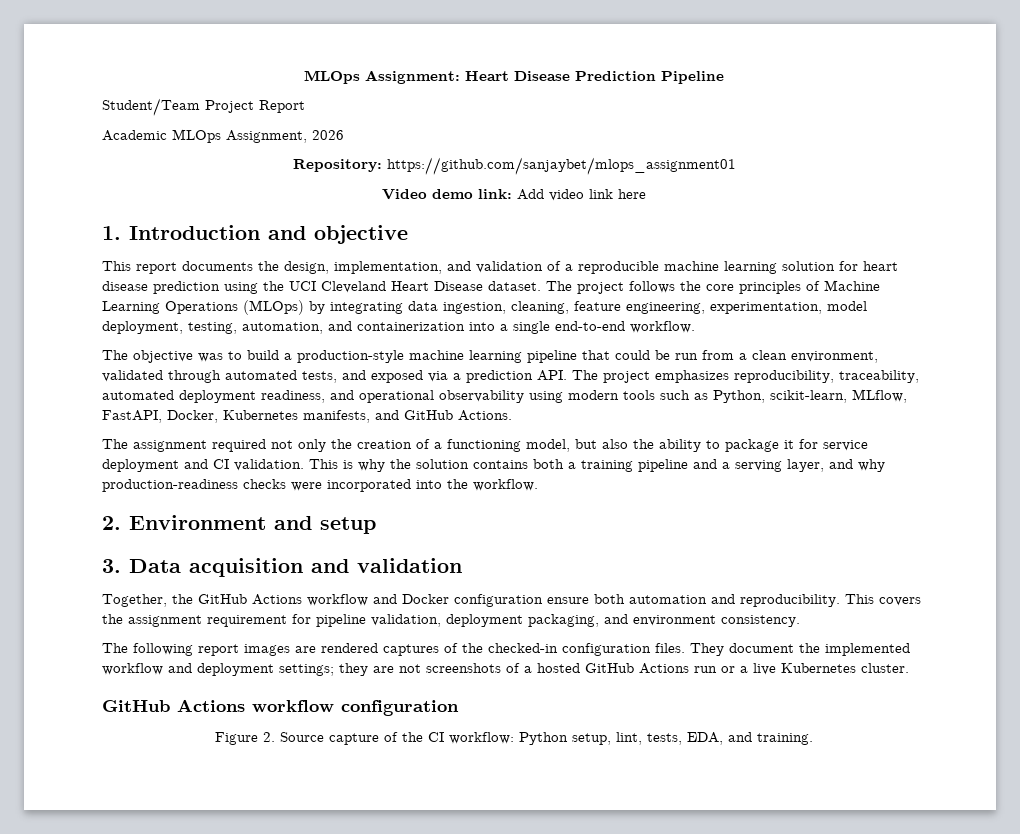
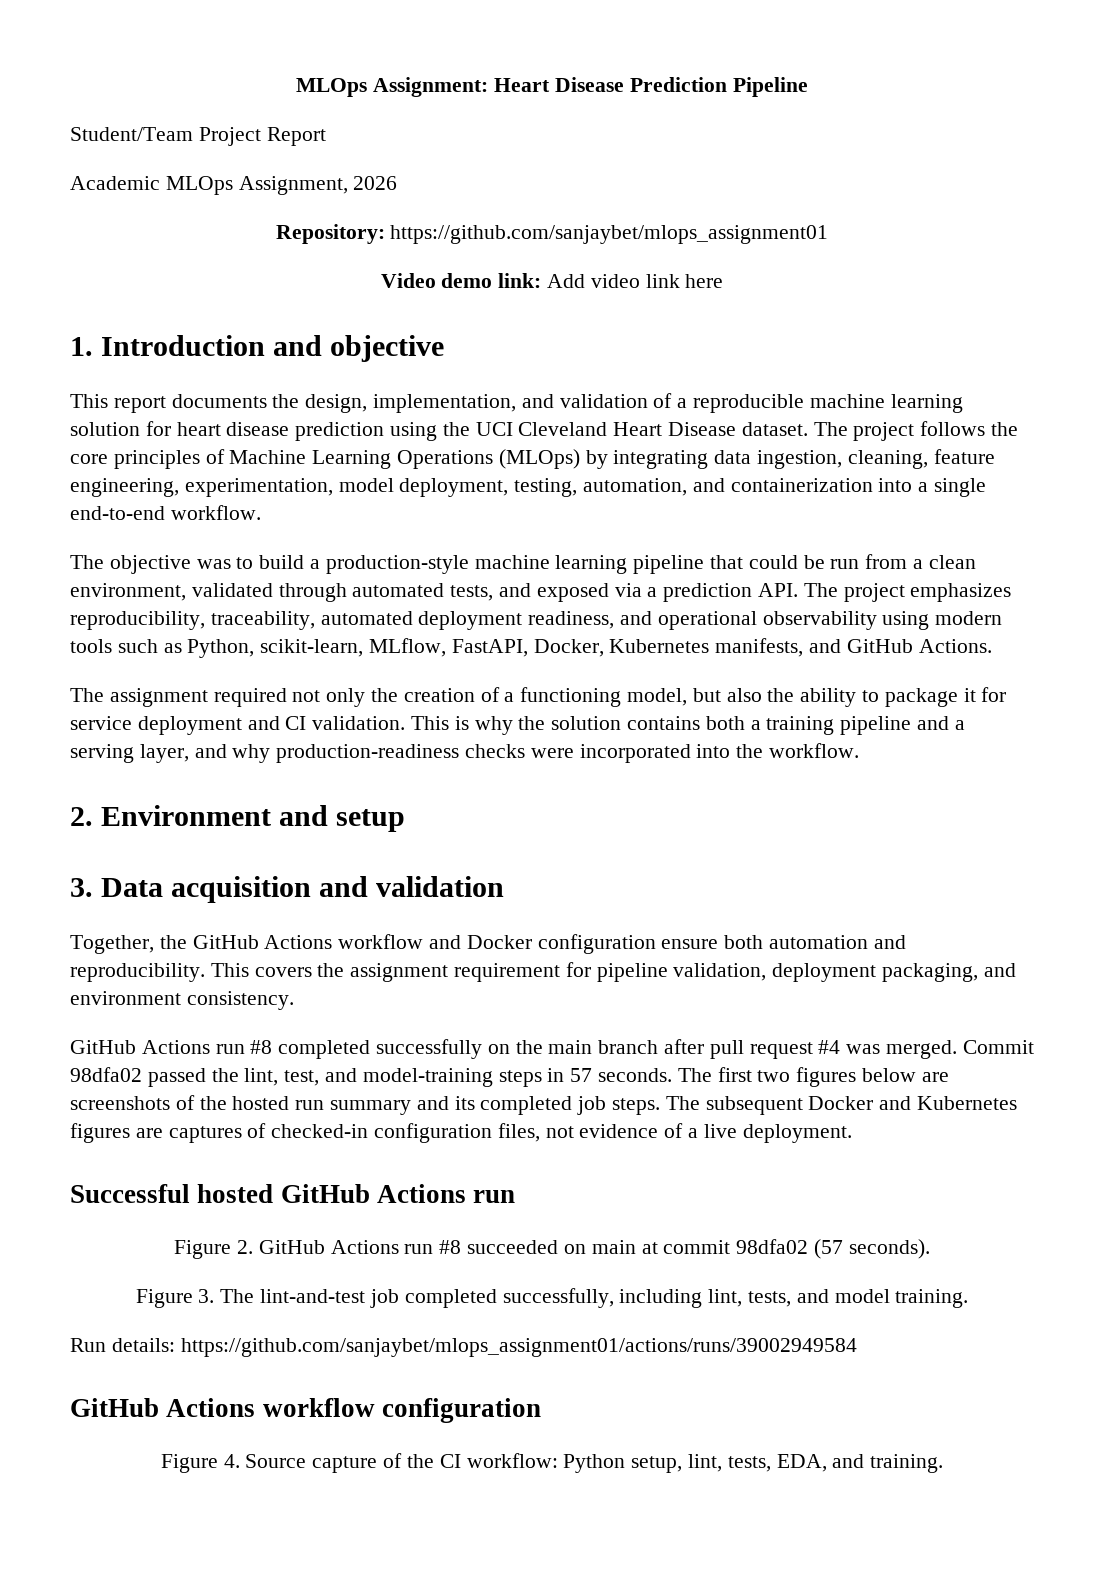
[102,643,378,656] The following report images are rendered -> [70,1039,1034,1059] [70,1067,949,1087] [70,1095,1018,1115] [70,1123,163,1143] GitHub Actions run #8 completed successfully on the main branch after pull request #4 was merged. Commit 98dfa02 passed the lint, test, and model-training steps in 57 seconds. The first two figures below are screenshots of the hosted run summary and its completed job steps. The subsequent Docker and Kubernetes figures are
[462,643,483,653] the -> (267, 1130) none
[655,643,910,656] [102,663,909,676] files. They document the implemented workflow and deployment settings; they are not screenshots of a hosted GitHub Actions run or a live Kubernetes cluster. -> [497,1123,852,1143] [70,1184,516,1203] [174,1239,930,1259] [135,1288,969,1308] [70,1338,857,1357] files, not evidence of a live deployment. // Successful hosted GitHub Actions run // Figure 2. GitHub Actions run #8 succeeded on main at commit 98dfa02 (57 seconds). // Figure 3. The lint-and-test job completed successfully, including lint, tests, and model training. // Run details: https://github.com/sanjaybet/mlops_assignment01/actions/runs/39002949584
[263,732,275,742] 2. -> [223,1454,240,1468] 4.

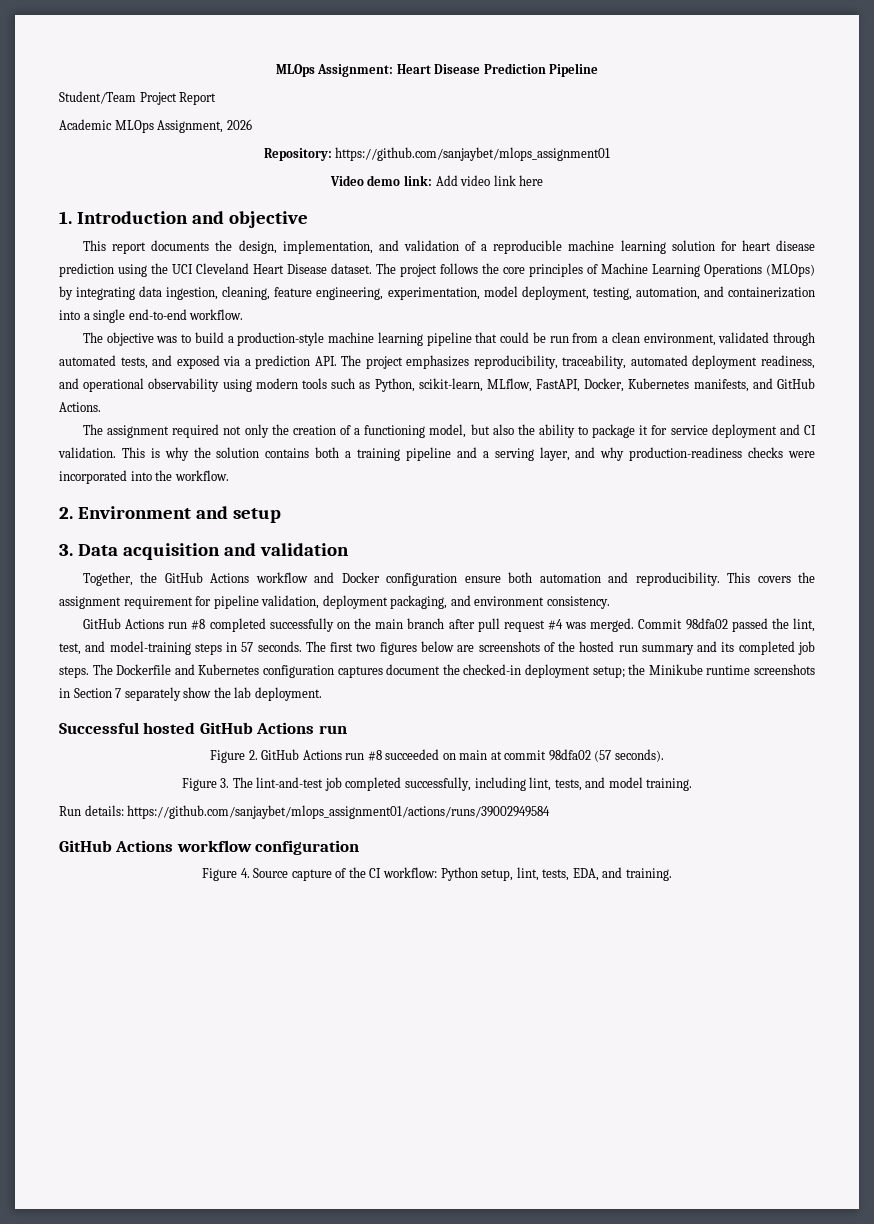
[705,1096,1018,1115] [70,1123,737,1143] subsequent Docker and Kubernetes figures are captures of checked-in configuration files, not evidence of a live -> [116,664,816,678] [59,687,252,701] Dockerfile and Kubernetes configuration captures document the checked-in deployment setup; the Minikube runtime screenshots in Section 7 separately show the lab

